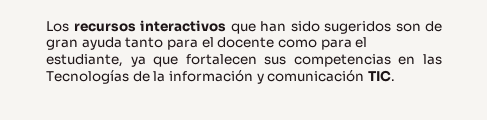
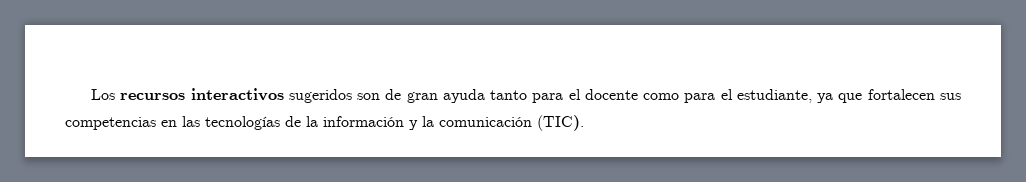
[230,21,320,34] que han sido -> (284, 94) none
[46,70,129,84] Tecnologías -> [205,116,280,130] tecnologías
[267,70,395,82] comunicación TIC. -> [422,115,584,131] la comunicación (TIC).

